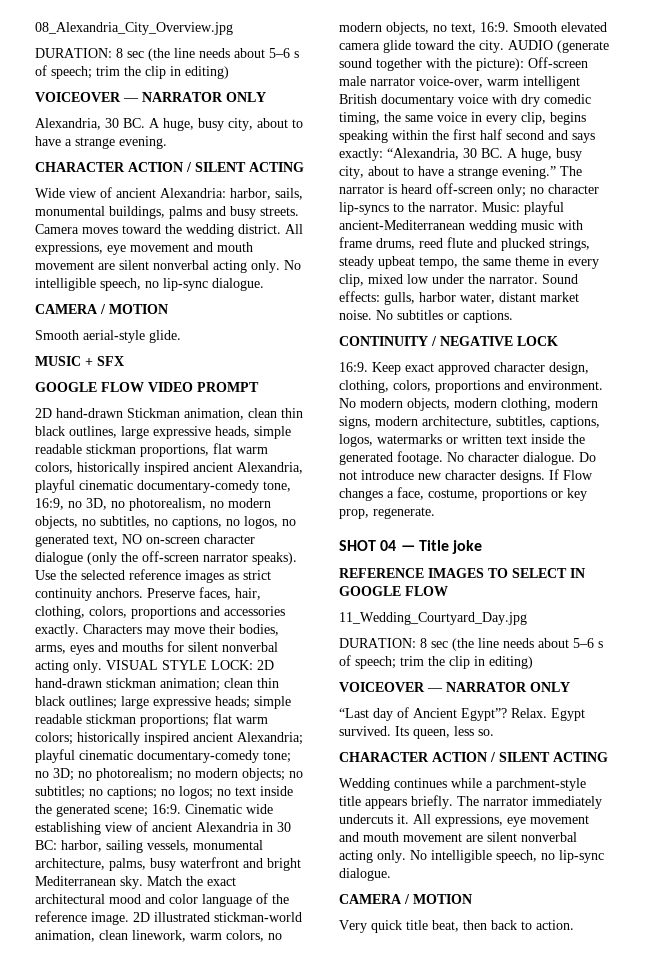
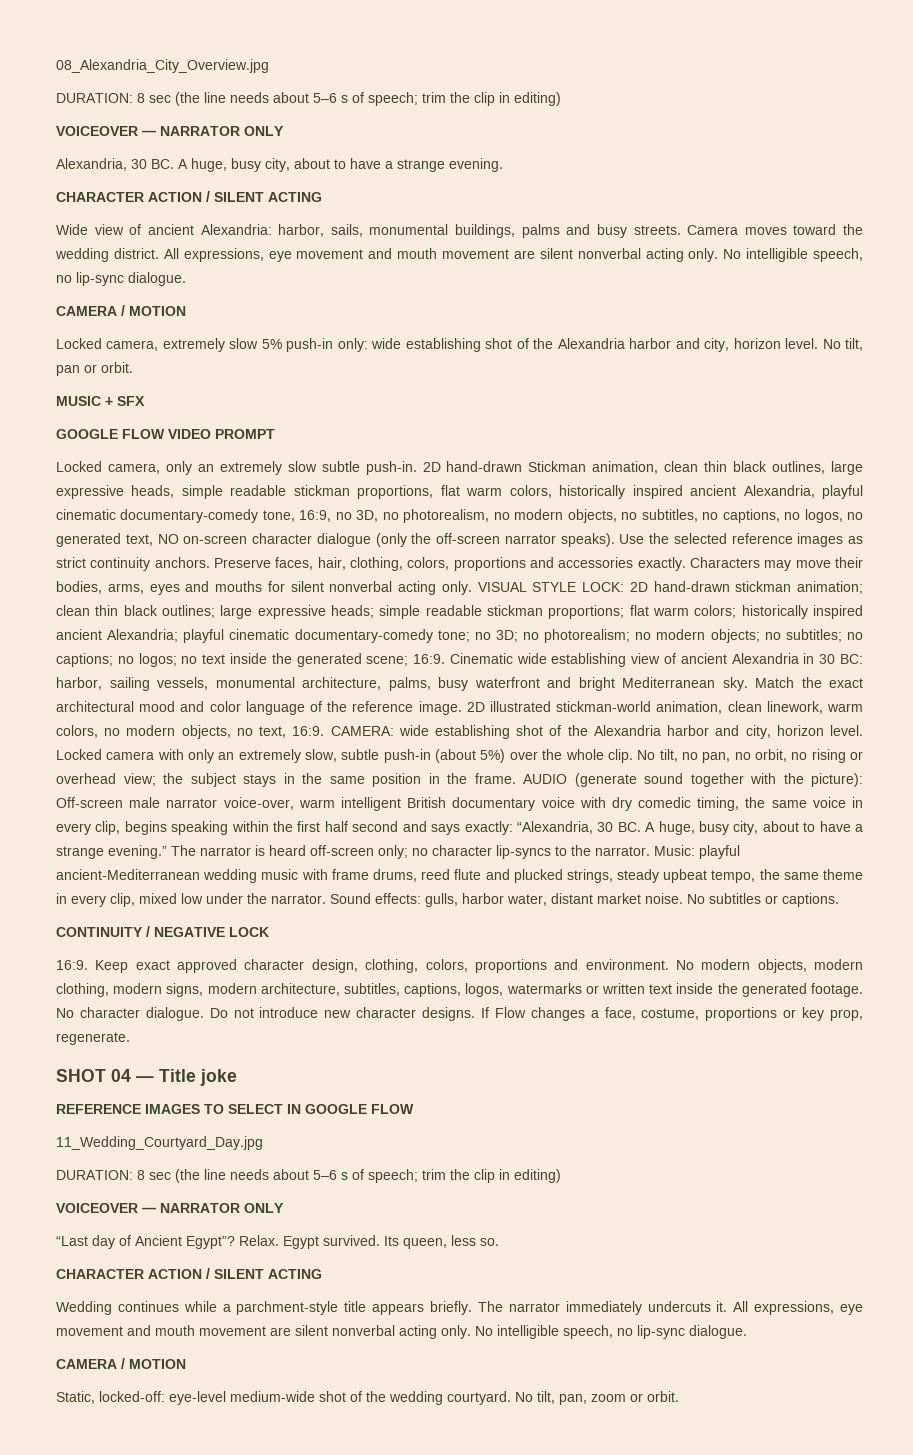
[35,330,181,343] Smooth aerial-style glide. -> [56,338,864,352] [56,362,133,376] Locked camera, extremely slow 5% push-in only: wide establishing shot of the Alexandria harbor and city, horizon level. No tilt, pan or orbit.
(259, 387) none -> [56,461,417,475] Locked camera, only an extremely slow subtle push-in.
[513,22,607,32] [339,40,504,53] Smooth elevated camera glide toward the city. -> [330,725,863,739] [56,749,863,763] [56,773,516,787] CAMERA: wide establishing shot of the Alexandria harbor and city, horizon level. Locked camera with only an extremely slow, subtle push-in (about 5%) over the whole clip. No tilt, no pan, no orbit, no rising or overhead view; the subject stays in the same position in the frame.
[339,920,574,933] Very quick title beat, then back to action. -> [56,1391,679,1405] Static, locked-off: eye-level medium-wide shot of the wedding courtyard. No tilt, pan, zoom or orbit.

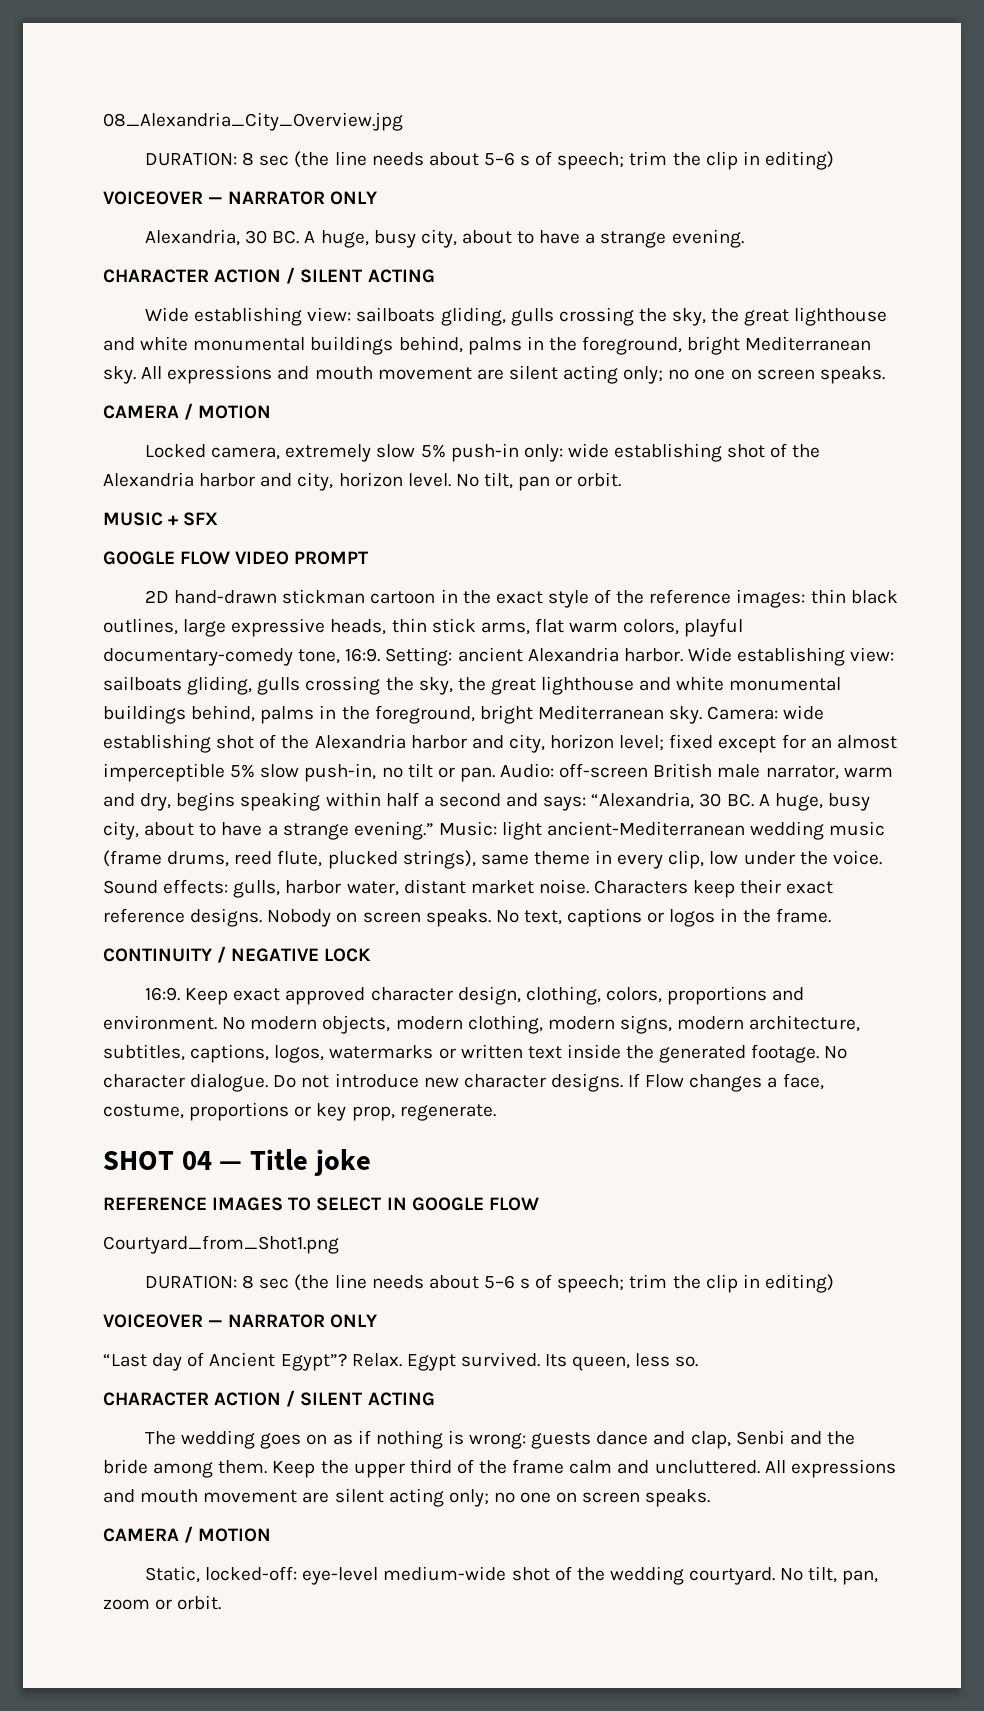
[94,224,863,238] [55,248,863,262] [56,272,186,286] view of ancient Alexandria: harbor, sails, monumental buildings, palms and busy streets. Camera moves toward the wedding district. All expressions, eye movement and mouth movement are silent nonverbal acting only. No intelligible speech, no lip-sync dialogue. -> [194,307,888,326] [103,336,872,355] [103,365,885,384] establishing view: sailboats gliding, gulls crossing the sky, the great lighthouse and white monumental buildings behind, palms in the foreground, bright Mediterranean sky. All expressions and mouth movement are silent acting only; no one on screen speaks.
[56,461,699,475] Locked camera, only an extremely slow subtle push-in. 2D hand-drawn Stickman animation, clean -> [145,589,806,608] 2D hand-drawn stickman cartoon in the exact style of the reference images:
[181,485,863,499] [56,509,864,523] [56,533,863,547] [56,557,864,571] [56,581,863,595] [56,605,864,619] [56,629,863,643] [56,653,863,667] [56,677,863,691] [56,701,864,715] [56,725,394,739] simple readable stickman proportions, flat warm colors, historically inspired ancient Alexandria, playful cinematic documentary-comedy tone, 16:9, no 3D, no photorealism, no modern objects, no subtitles, no captions, no logos, no generated text, NO on-screen character dialogue (only the off-screen narrator speaks). Use the selected reference images as strict continuity anchors. Preserve faces, hair, clothing, colors, proportions and accessories exactly. Characters may move their bodies, arms, eyes and mouths for silent nonverbal acting only. VISUAL STYLE LOCK: 2D hand-drawn stickman animation; clean thin black outlines; large expressive heads; simple readable stickman proportions; flat warm colors; historically inspired ancient Alexandria; playful cinematic documentary-comedy tone; no 3D; no photorealism; no modern objects; no subtitles; no captions; no logos; no text inside the generated scene; 16:9. Cinematic wide establishing view of ancient Alexandria in 30 BC: harbor, sailing vessels, monumental architecture, palms, busy waterfront and bright Mediterranean sky. Match the exact architectural mood and color language of the reference image. 2D illustrated stickman-world animation, clean linework, warm colors, no modern objects, no text, 16:9. CAMERA: -> [391,618,744,637] [103,647,895,666] [103,676,842,695] [103,705,779,724] thin stick arms, flat warm colors, playful documentary-comedy tone, 16:9. Setting: ancient Alexandria harbor. Wide establishing view: sailboats gliding, gulls crossing the sky, the great lighthouse and white monumental buildings behind, palms in the foreground, bright Mediterranean sky. Camera:
[829,725,863,736] [56,749,863,763] [56,773,863,787] [56,797,863,811] [56,821,513,835] level. Locked camera with only an extremely slow, subtle push-in (about 5%) over the whole clip. No tilt, no pan, no orbit, no rising or overhead view; the subject stays in the same position in the frame. AUDIO (generate sound together with the picture): Off-screen male narrator voice-over, warm intelligent British documentary voice with dry comedic timing, the same voice in every clip, begins speaking within the first half second and says exactly: -> [619,734,897,753] [103,763,893,782] [103,792,587,811] level; fixed except for an almost imperceptible 5% slow push-in, no tilt or pan. Audio: off-screen British male narrator, warm and dry, begins speaking within half a second and says:
[171,845,740,859] [56,869,780,883] The narrator is heard off-screen only; no character lip-syncs to the narrator. Music: playful ancient-Mediterranean wedding music with frame drums, reed flute and plucked strings, steady upbeat tempo, the -> [438,821,886,840] [103,850,476,869] Music: light ancient-Mediterranean wedding music (frame drums, reed flute, plucked strings),
[139,893,177,904] mixed -> (705, 859) none
[271,894,326,904] narrator. -> [832,850,882,865] voice.
[687,893,839,907] No subtitles or captions. -> [594,879,834,898] [103,908,831,927] Characters keep their exact reference designs. Nobody on screen speaks. No text, captions or logos in the frame.
[56,1136,263,1150] 11_Wedding_Courtyard_Day.jpg -> [103,1235,339,1254] Courtyard_from_Shot1.png
[56,1301,864,1315] [56,1325,747,1339] Wedding continues while a parchment-style title appears briefly. The narrator immediately undercuts it. All expressions, eye movement and mouth movement are silent nonverbal acting only. No intelligible speech, no lip-sync dialogue. -> [145,1430,855,1449] [103,1459,896,1478] [103,1488,711,1507] The wedding goes on as if nothing is wrong: guests dance and clap, Senbi and the bride among them. Keep the upper third of the frame calm and uncluttered. All expressions and mouth movement are silent acting only; no one on screen speaks.

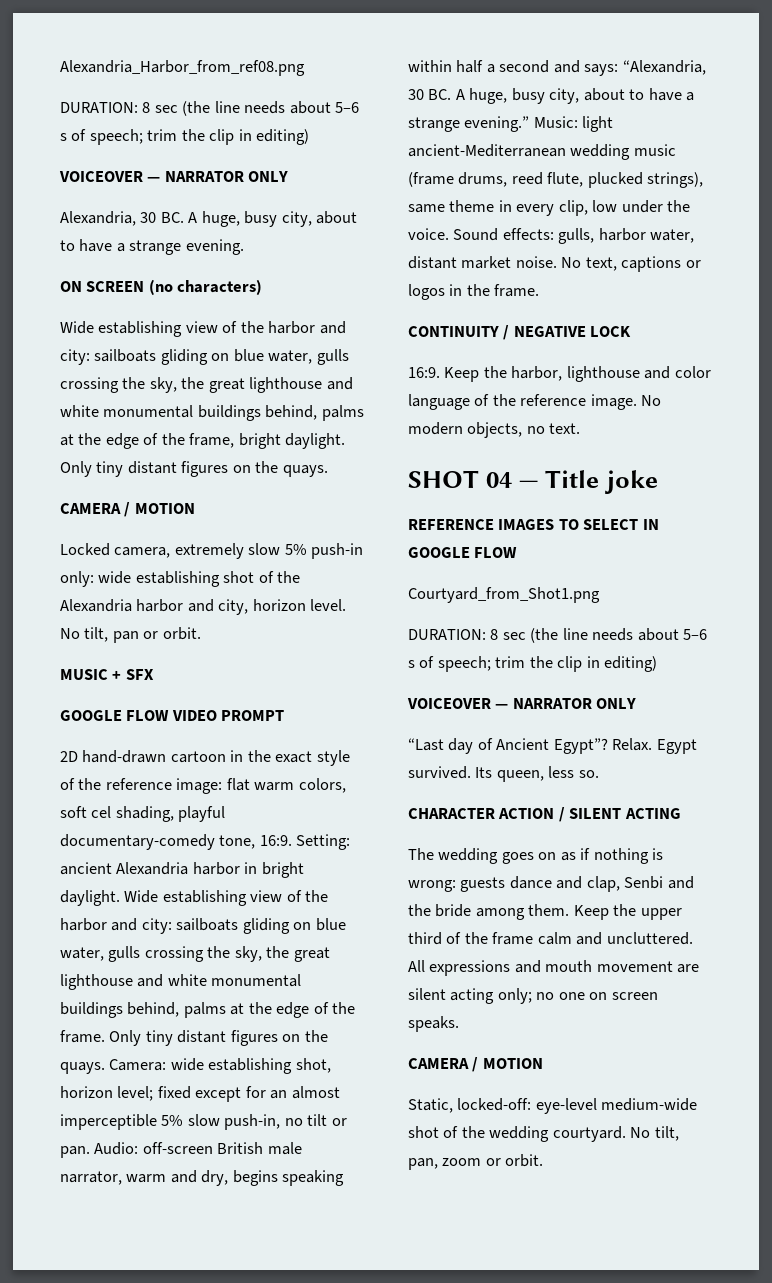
[103,112,403,131] 08_Alexandria_City_Overview.jpg -> [60,60,305,76] Alexandria_Harbor_from_ref08.png
[103,267,435,284] [145,307,506,326] CHARACTER ACTION / SILENT ACTING // Wide establishing view: sailboats gliding, -> [60,279,263,295] [60,321,346,337] [60,349,313,365] ON SCREEN (no characters) // Wide establishing view of the harbor and city: sailboats gliding on blue water,
[526,336,872,355] [103,365,885,384] in the foreground, bright Mediterranean sky. All expressions and mouth movement are silent acting only; no one on screen speaks. -> [60,433,346,449] [60,461,328,477] at the edge of the frame, bright daylight. Only tiny distant figures on the quays.
[282,589,366,604] stickman -> (167, 756) none
[736,589,898,608] [103,618,680,637] images: thin black outlines, large expressive heads, thin stick arms, flat warm colors, -> [176,778,346,794] [60,806,174,822] image: flat warm colors, soft cel shading,
[623,647,895,666] [103,676,253,695] harbor. Wide establishing view: sailboats gliding, -> [192,862,304,878] [60,890,329,906] [60,918,346,934] [60,947,104,961] harbor in bright daylight. Wide establishing view of the harbor and city: sailboats gliding on blue water,
[319,705,825,724] [103,734,545,753] in the foreground, bright Mediterranean sky. Camera: wide establishing shot of the Alexandria harbor and city, -> [230,1002,356,1018] [60,1030,328,1046] [60,1058,331,1074] at the edge of the frame. Only tiny distant figures on the quays. Camera: wide establishing shot,
[594,879,834,898] [103,908,491,927] Characters keep their exact reference designs. Nobody on screen speaks. -> (557, 262) none
[233,986,805,1005] [103,1015,861,1034] [103,1044,848,1063] [103,1073,824,1092] [103,1102,496,1121] exact approved character design, clothing, colors, proportions and environment. No modern objects, modern clothing, modern signs, modern architecture, subtitles, captions, logos, watermarks or written text inside the generated footage. No character dialogue. Do not introduce new character designs. If Flow changes a face, costume, proportions or key prop, regenerate. -> [483,366,711,382] [408,394,662,410] [408,422,581,438] the harbor, lighthouse and color language of the reference image. No modern objects, no text.

